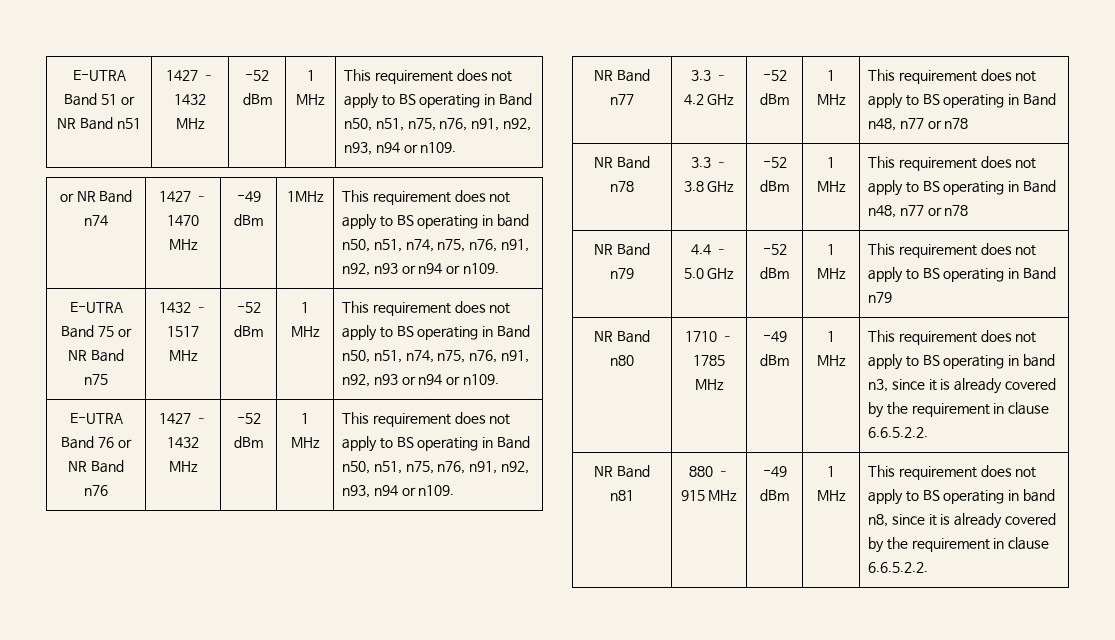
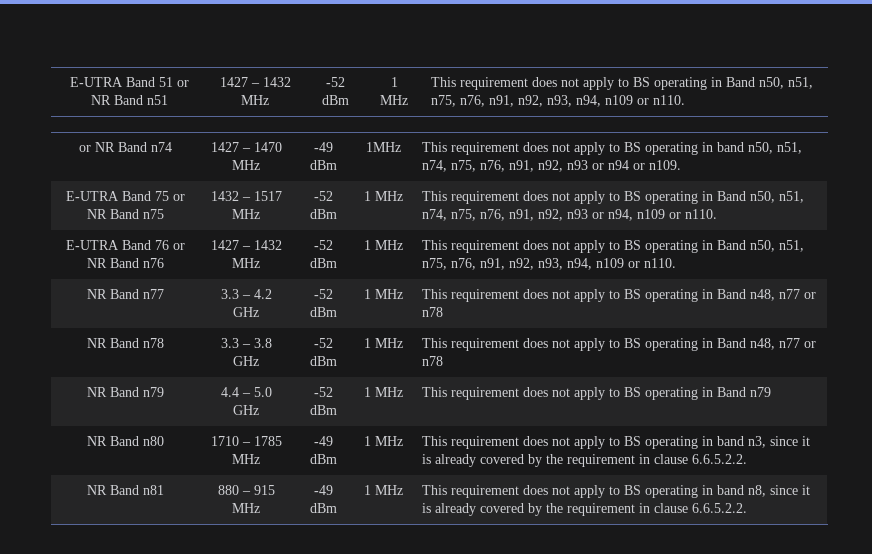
[375,142,457,153] n94 or n109. -> [575,95,685,107] n94, n109 or n110.
[418,374,499,385] n94 or n109. -> [607,209,717,221] n94, n109 or n110.
[373,485,455,496] n94 or n109. -> [566,258,676,270] n94, n109 or n110.

